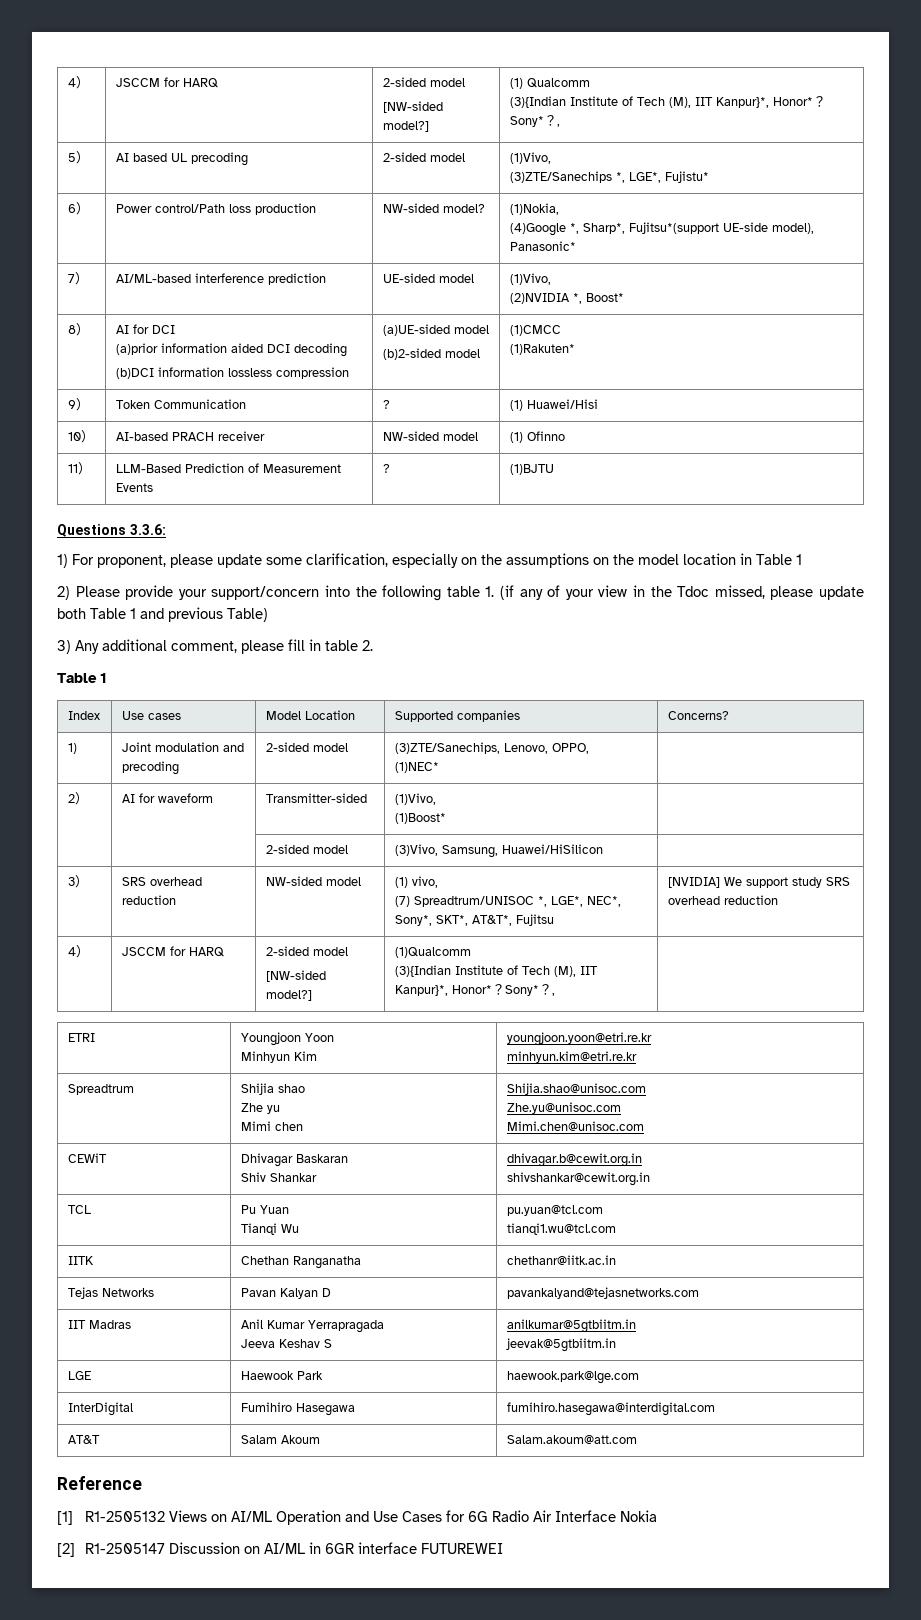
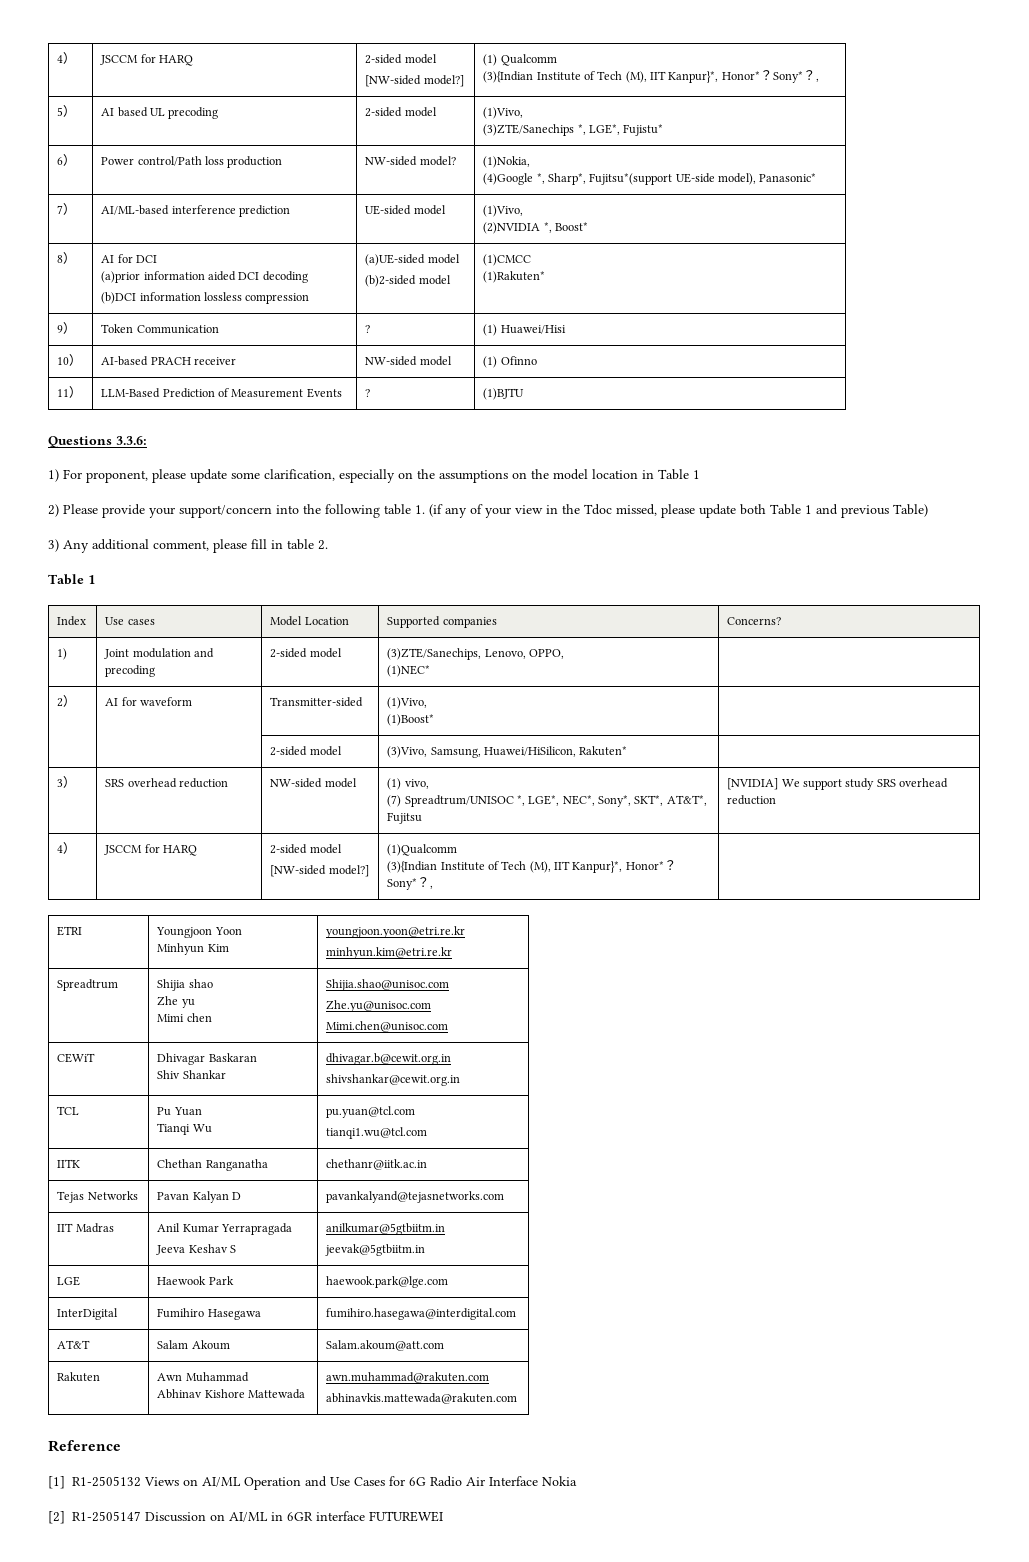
[501,844,603,854] Huawei/HiSilicon -> [483,746,628,757] Huawei/HiSilicon, Rakuten*
(637, 1439) none -> [57,1372,101,1382] [157,1372,249,1382] [157,1389,305,1399] [326,1372,490,1383] [326,1393,518,1404] // Rakuten | Awn Muhammad // Abhinav Kishore Mattewada | awn.muhammad@rakuten.com // abhinavkis.mattewada@rakuten.com

